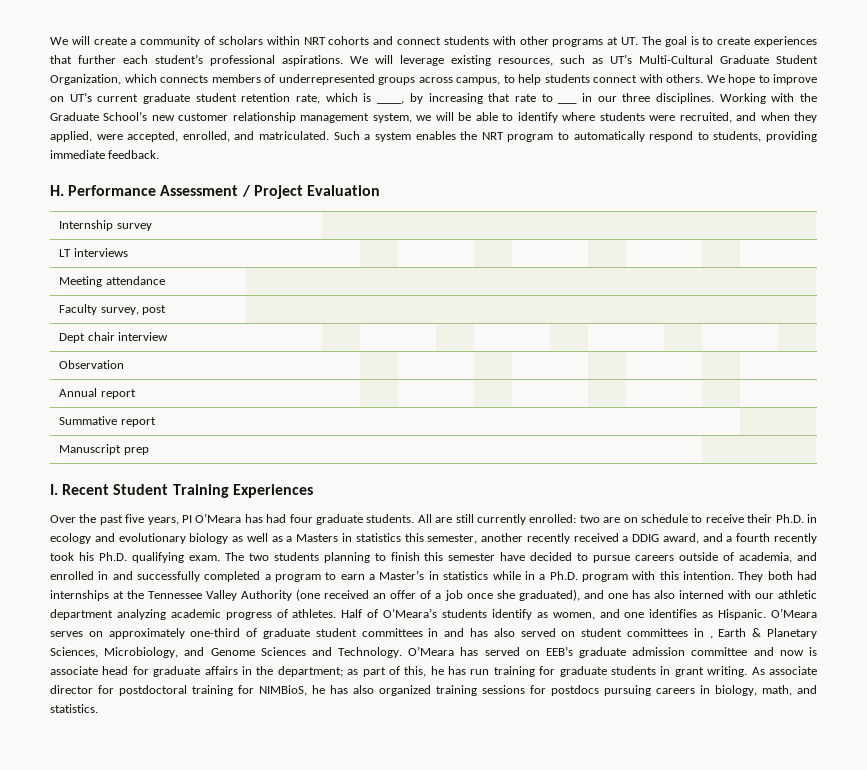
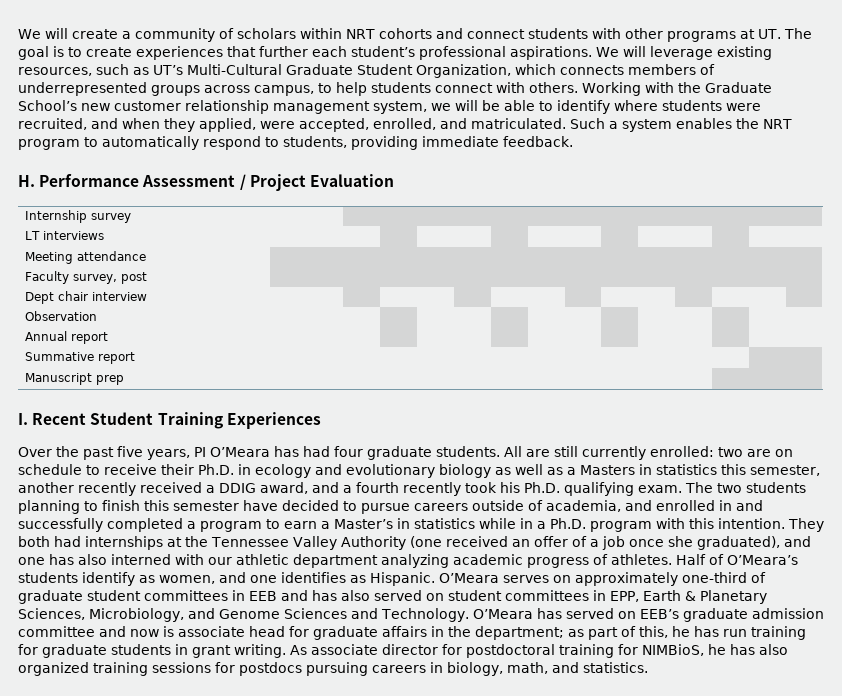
[706,74,817,85] [50,92,553,104] [558,102,578,104] [581,93,714,104] We hope to improve on UT’s current graduate student retention rate, which is ____, by increasing that rate to ___ in our three disciplines. -> (578, 87) none
(439, 632) none -> [249,591,277,601] EEB
[709,636,713,639] , -> [610,591,639,602] EPP,

